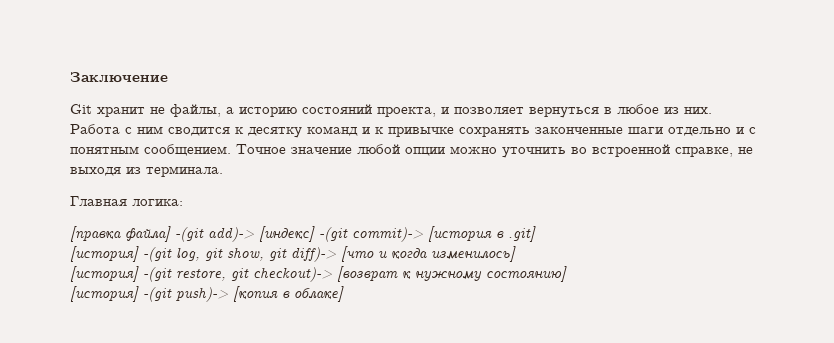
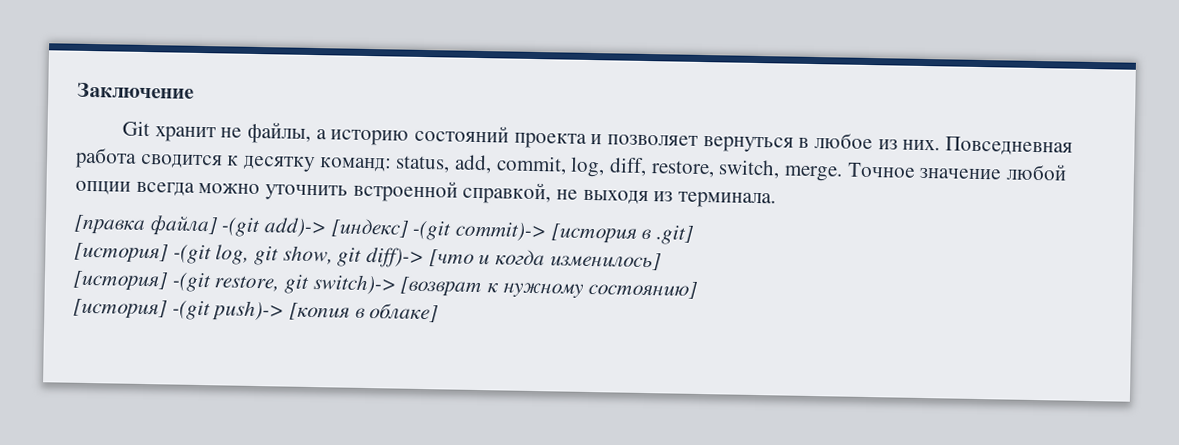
[377,107,436,117] проекта, -> [513,132,587,149] проекта
[70,124,756,138] [70,144,231,156] Работа с ним сводится к десятку команд и к привычке сохранять законченные шаги отдельно и с понятным сообщением. -> [944,136,1073,156] [74,147,844,182] Повседневная работа сводится к десятку команд: status, add, commit, log, diff, restore, switch, merge.
(445, 151) none -> [135,181,195,196] всегда
[571,144,733,157] во встроенной справке, -> [352,179,552,205] встроенной справкой,
[70,196,183,206] // Главная логика: -> (777, 200) none
[253,267,332,282] checkout)-> -> [312,274,397,295] switch)->

